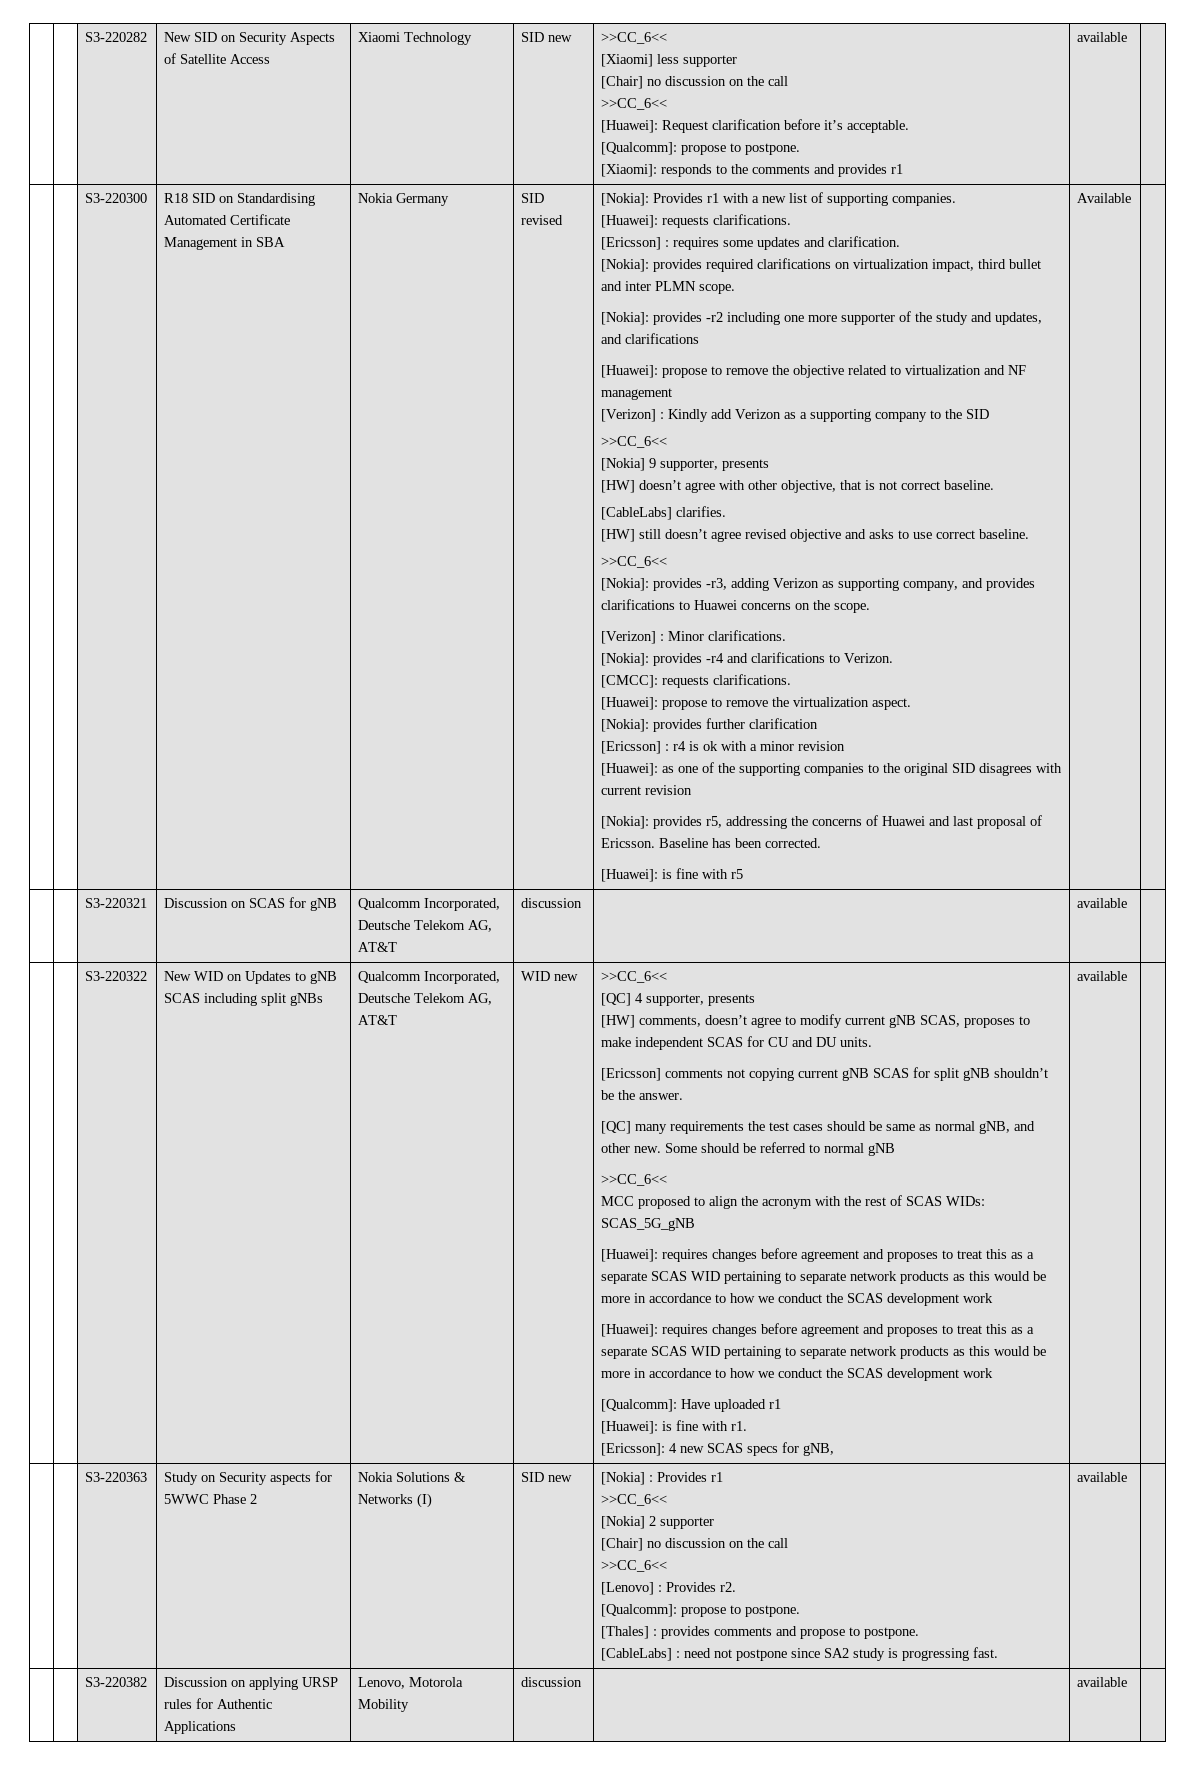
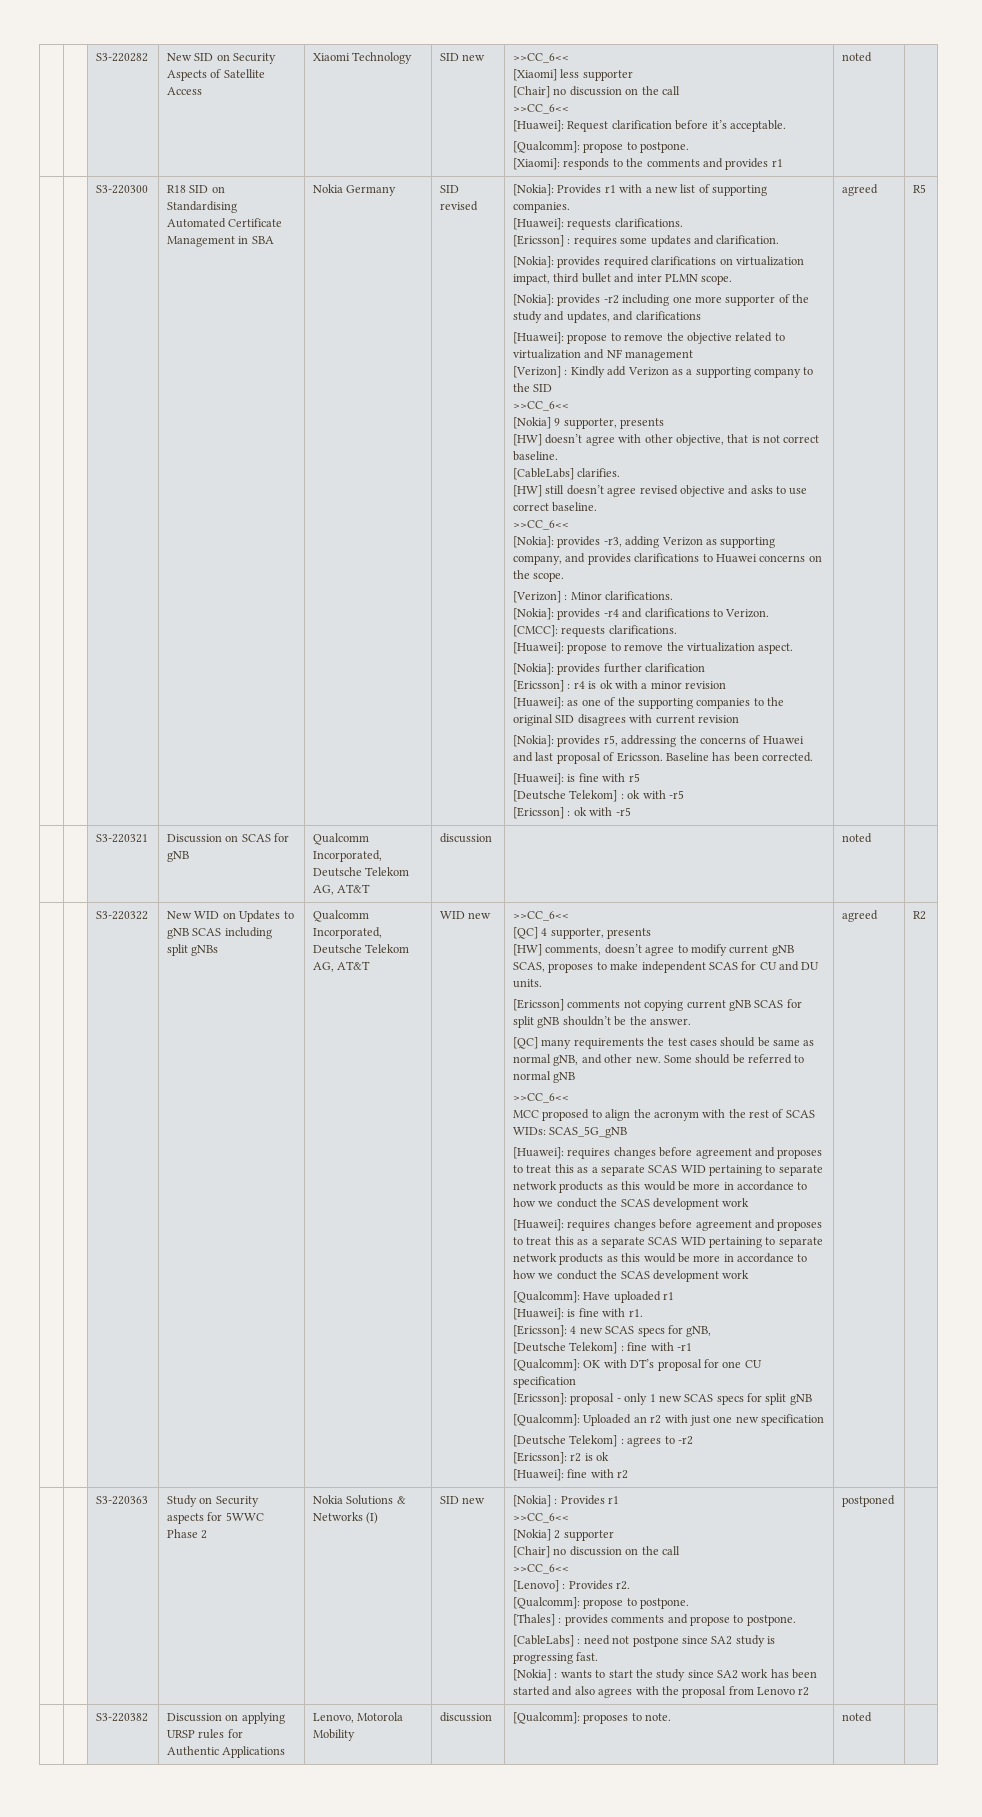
[1077,32,1128,42] available -> [842,52,873,62] noted
[1077,193,1132,203] | Available | -> [513,790,684,802] [513,807,631,819] [842,184,879,196] [913,184,927,193] // [Deutsche Telekom] : ok with -r5 // [Ericsson] : ok with -r5 | agreed | R5
[1077,898,1128,908] available -> [842,833,873,843] noted
[1077,971,1128,981] | available | -> [513,1342,692,1354] [513,1359,762,1371] [513,1376,577,1388] [513,1393,812,1405] [513,1414,825,1426] [513,1435,693,1447] [513,1452,610,1464] [513,1469,629,1481] [842,910,879,922] [913,911,927,920] // [Deutsche Telekom] : fine with -r1 // [Qualcomm]: OK with DT’s proposal for one CU specification // [Ericsson]: proposal - only 1 new SCAS specs for split gNB // [Qualcomm]: Uploaded an r2 with just one new specification // [Deutsche Telekom] : agrees to -r2 // [Ericsson]: r2 is ok // [Huawei]: fine with r2 | agreed | R2
[1077,1472,1128,1482] | available -> [513,1669,818,1681] [513,1686,810,1698] [842,1495,896,1507] // [Nokia] : wants to start the study since SA2 work has been started and also agrees with the proposal from Lenovo r2 | postponed
[1077,1677,1128,1687] | available -> [513,1712,672,1724] [842,1712,873,1722] [Qualcomm]: proposes to note. | noted

